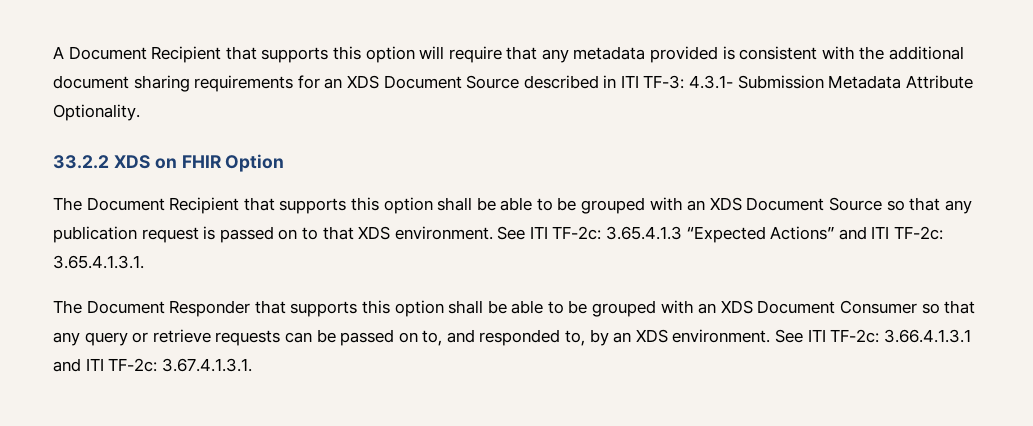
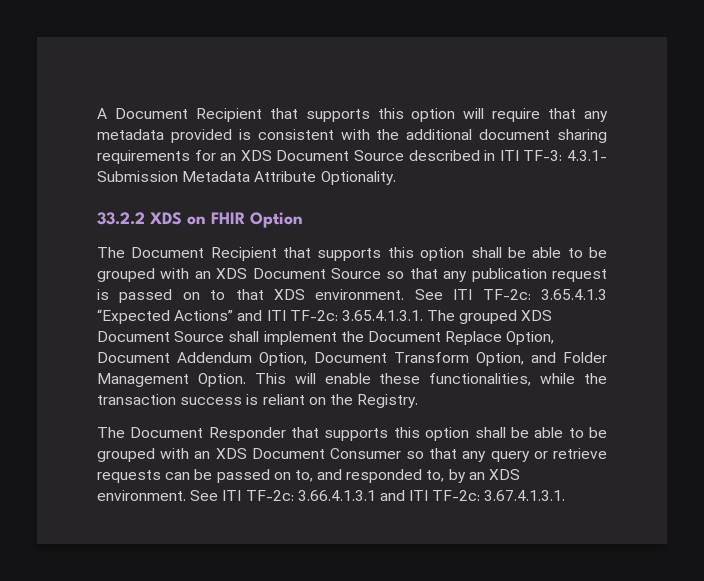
(144, 262) none -> [427,310,553,324] [97,331,555,345] [97,352,607,366] [97,373,607,387] [97,394,419,408] The grouped XDS Document Source shall implement the Document Replace Option, Document Addendum Option, Document Transform Option, and Folder Management Option. This will enable these functionalities, while the transaction success is reliant on the Registry.

